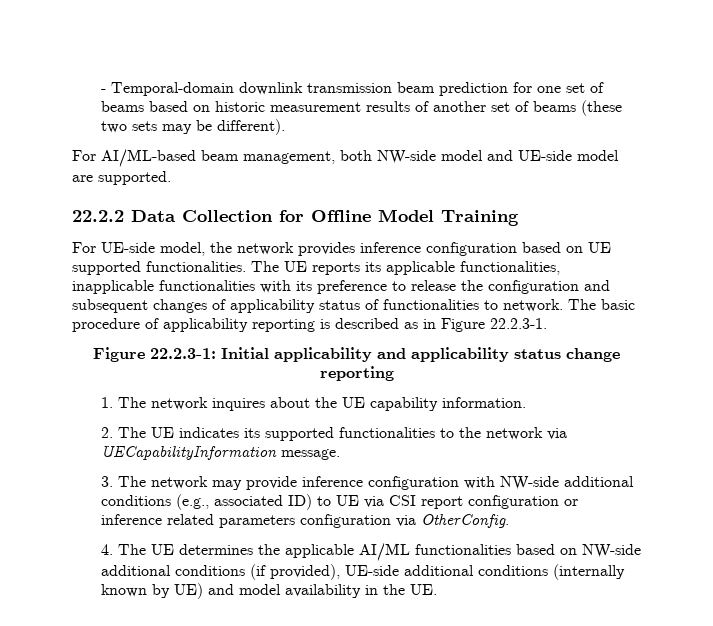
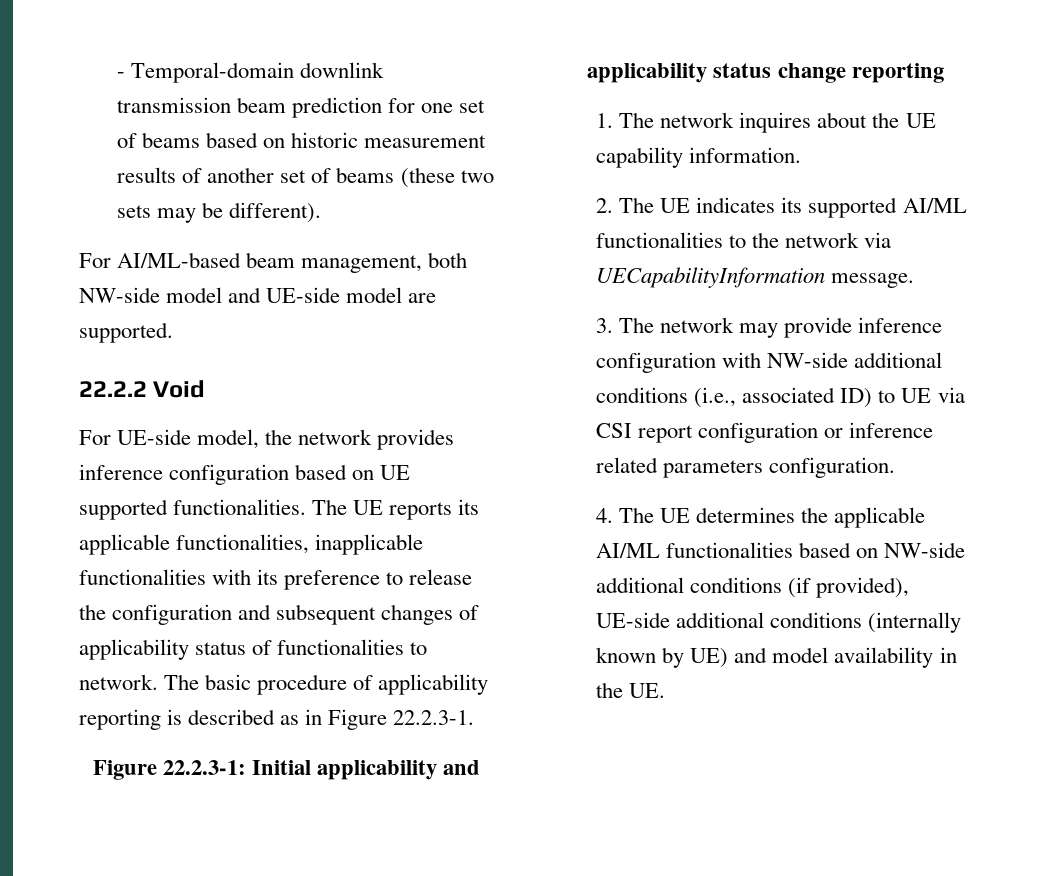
[131,209,519,226] Data Collection for Offline Model Training -> [153,380,206,398] Void
(334, 434) none -> [902,198,967,213] AI/ML
[175,494,209,510] (e.g., -> [694,387,737,408] (i.e.,
[299,514,509,528] configuration via OtherConfig. -> [769,457,896,478] configuration.

